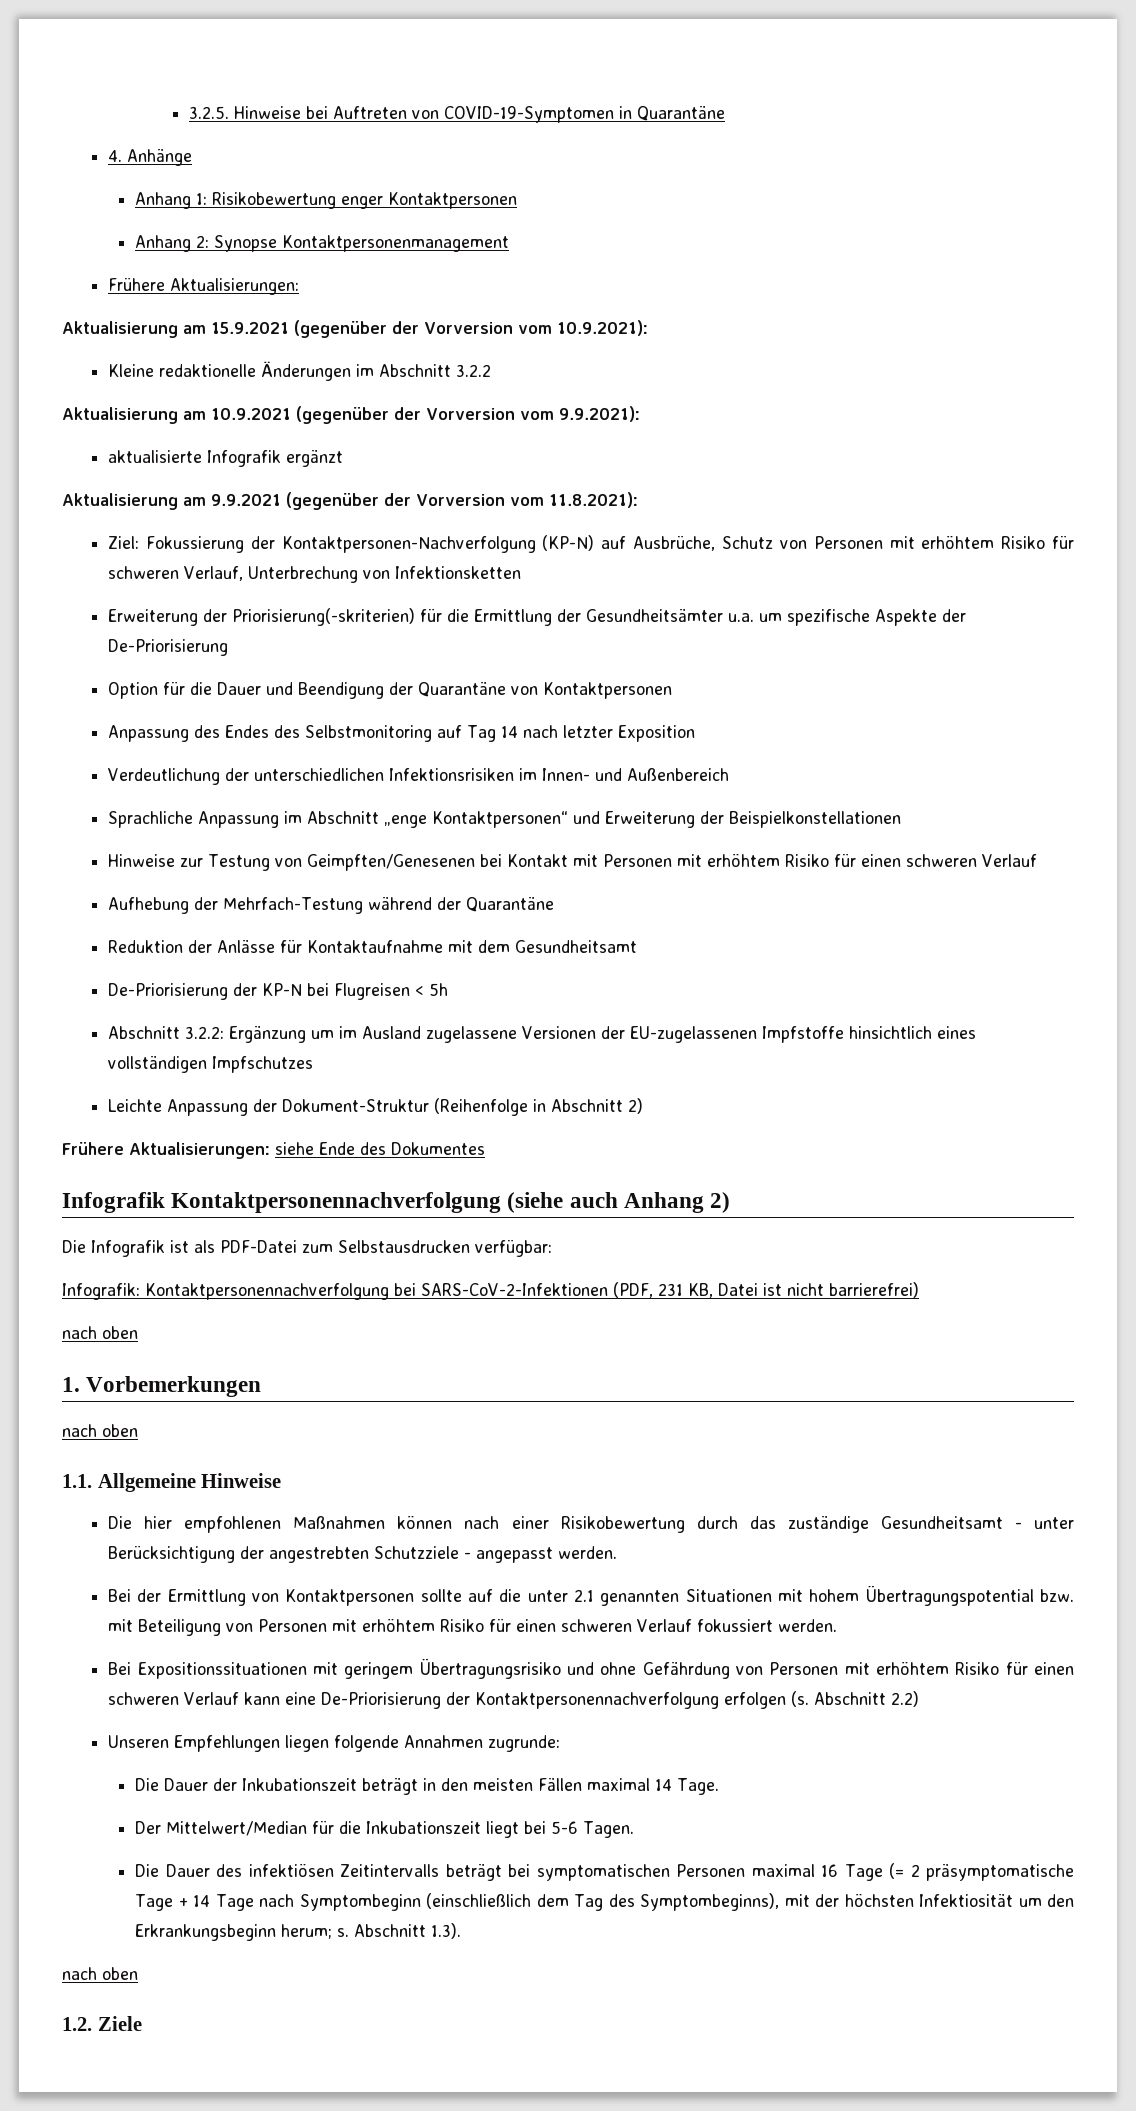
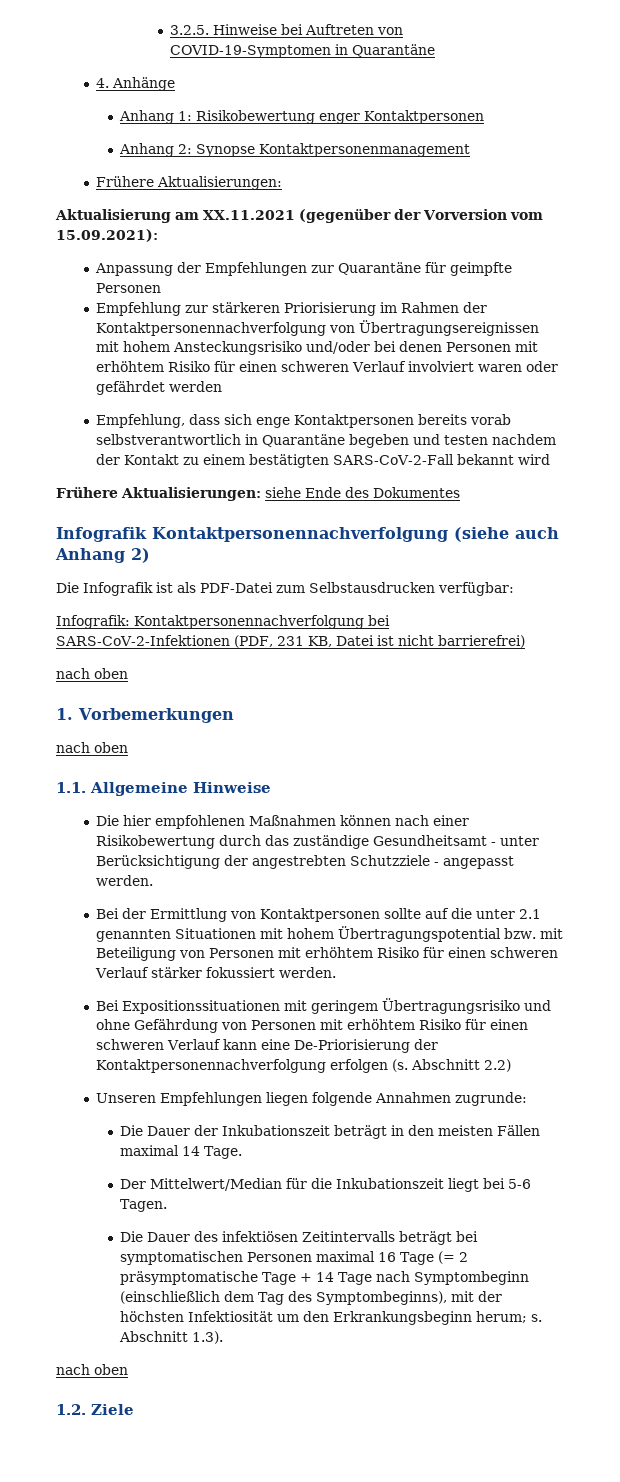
[211,320,648,338] [108,361,492,381] [62,406,640,424] [108,450,344,467] [62,492,638,510] [108,535,1074,553] [108,566,522,583] [108,608,967,626] [108,639,229,656] [108,682,673,699] [108,725,696,742] [108,768,730,785] [108,811,902,828] [108,853,1038,871] [108,897,555,914] [108,940,638,953] [108,983,449,1000] [108,1026,977,1043] [108,1056,314,1073] [108,1098,644,1116] 15.9.2021 (gegenüber der Vorversion vom 10.9.2021): // Kleine redaktionelle Änderungen im Abschnitt 3.2.2 // Aktualisierung am 10.9.2021 (gegenüber der Vorversion vom 9.9.2021): // aktualisierte Infografik ergänzt // Aktualisierung am 9.9.2021 (gegenüber der Vorversion vom 11.8.2021): // Ziel: Fokussierung der Kontaktpersonen-Nachverfolgung (KP-N) auf Ausbrüche, Schutz von Personen mit erhöhtem Risiko für schweren Verlauf, Unterbrechung von Infektionsketten // Erweiterung der Priorisierung(-skriterien) für die Ermittlung der Gesundheitsämter u.a. um spezifische Aspekte der De-Priorisierung // Option für die Dauer und Beendigung der Quarantäne von Kontaktpersonen // Anpassung des Endes des Selbstmonitoring auf Tag 14 nach letzter Exposition // Verdeutlichung der unterschiedlichen Infektionsrisiken im Innen- und Außenbereich // Sprachliche Anpassung im Abschnitt „enge Kontaktpersonen“ und Erweiterung der Beispielkonstellationen // Hinweise zur Testung von Geimpften/Genesenen bei Kontakt mit Personen mit erhöhtem Risiko für einen schweren Verlauf // Aufhebung der Mehrfach-Testung während der Quarantäne // Reduktion der Anlässe für Kontaktaufnahme mit dem Gesundheitsamt // De-Priorisierung der KP-N bei Flugreisen < 5h // Abschnitt 3.2.2: Ergänzung um im Ausland zugelassene Versionen der EU-zugelassenen Impfstoffe hinsichtlich eines vollständigen Impfschutzes // Leichte Anpassung der Dokument-Struktur (Reihenfolge in Abschnitt 2) -> [203,209,543,223] [56,229,158,242] [94,262,512,276] [95,283,161,293] [95,302,487,316] [95,320,539,336] [95,341,538,355] [95,361,558,372] [95,381,222,395] [95,414,511,428] [95,434,556,448] [95,454,550,468] XX.11.2021 (gegenüber der Vorversion vom 15.09.2021): // Anpassung der Empfehlungen zur Quarantäne für geimpfte Personen // Empfehlung zur stärkeren Priorisierung im Rahmen der Kontaktpersonennachverfolgung von Übertragungsereignissen mit hohem Ansteckungsrisiko und/oder bei denen Personen mit erhöhtem Risiko für einen schweren Verlauf involviert waren oder gefährdet werden // Empfehlung, dass sich enge Kontaktpersonen bereits vorab selbstverantwortlich in Quarantäne begeben und testen nachdem der Kontakt zu einem bestätigten SARS-CoV-2-Fall bekannt wird
(693, 1625) none -> [150,967,202,978] stärker

